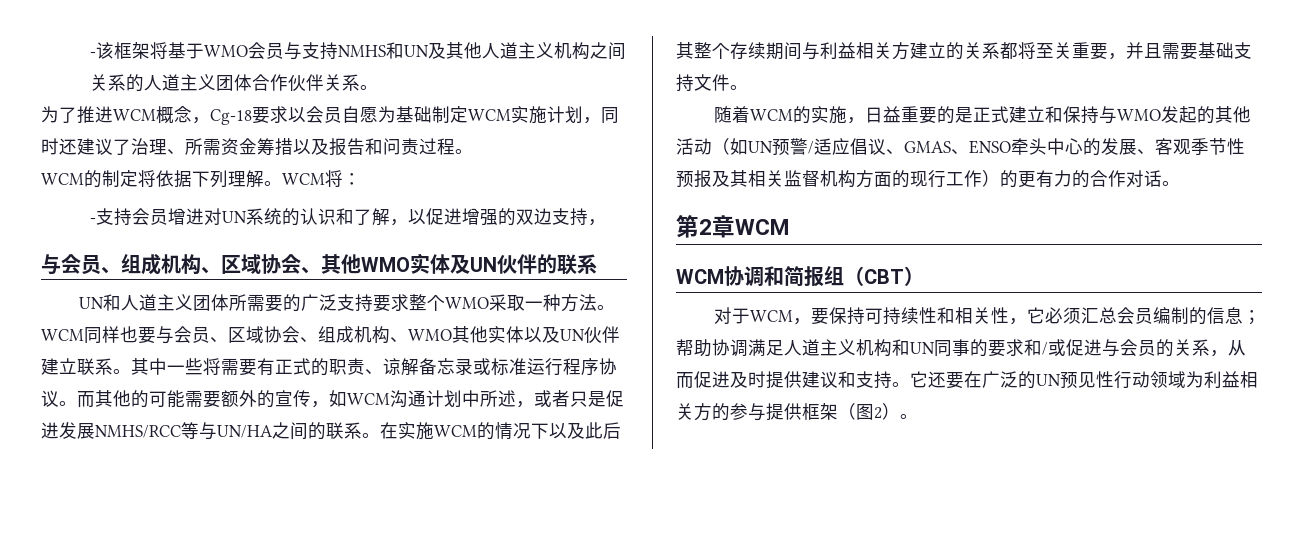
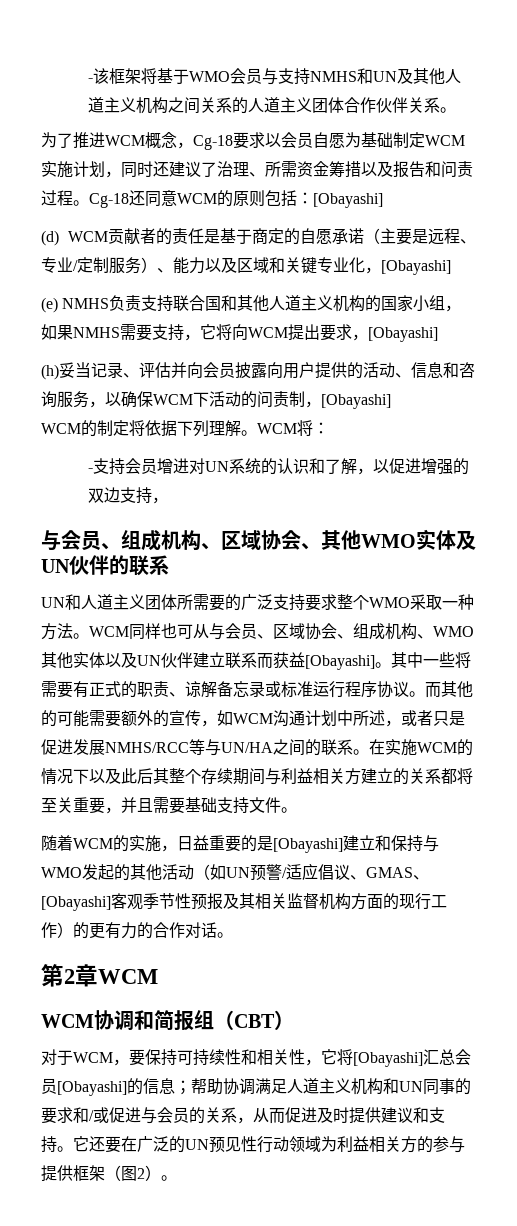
(473, 151) none -> [89,190,383,208] [41,228,476,246] [41,257,451,275] [41,295,462,313] [41,324,438,342] [41,362,475,380] [41,391,391,409] Cg-18还同意WCM的原则包括：[Obayashi] // (d) WCM贡献者的责任是基于商定的自愿承诺（主要是远程、专业/定制服务）、能力以及区域和关键专业化，[Obayashi] // (e) NMHS负责支持联合国和其他人道主义机构的国家小组，如果NMHS需要支持，它将向WCM提出要求，[Obayashi] // (h)妥当记录、评估并向会员披露向用户提供的活动、信息和咨询服务，以确保WCM下活动的问责制，[Obayashi]
[138,327,156,344] 要 -> [177,624,209,639] 可从
(113, 366) none -> [257,652,375,670] 而获益[Obayashi]
[973,106,1010,123] 正式 -> [273,838,343,853] [Obayashi]
[969,138,1155,156] ENSO牵头中心的发展、 -> [41,896,111,911] [Obayashi]
[1045,307,1082,324] 必须 -> [337,1049,423,1067] 将[Obayashi]
[1153,307,1190,324] 编制 -> [57,1081,127,1096] [Obayashi]

